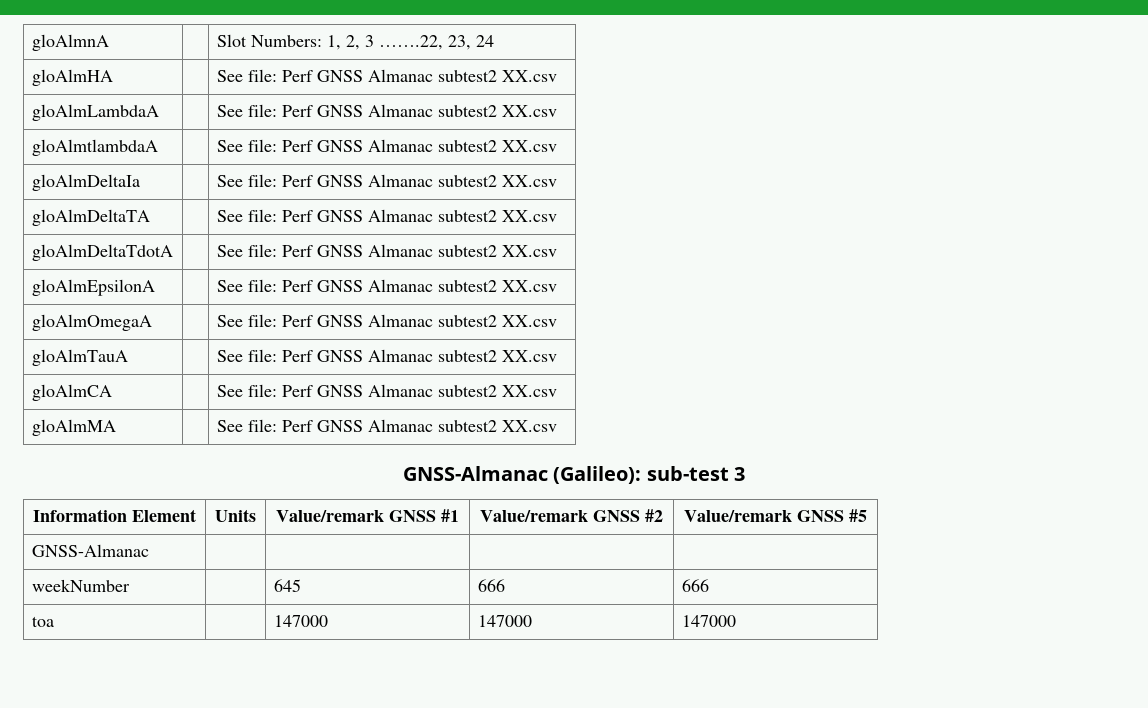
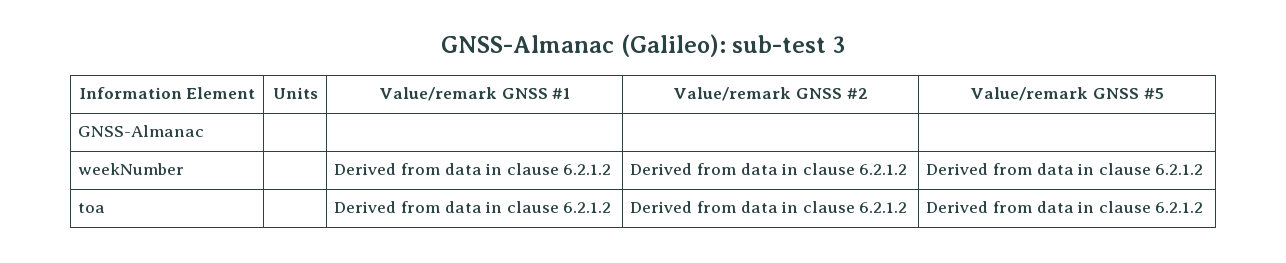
[31,34,109,51] [216,34,494,50] [31,69,113,86] [216,69,557,82] [31,104,159,121] [216,104,557,117] [31,139,158,156] [216,139,557,152] [31,174,140,191] [216,174,557,187] [31,209,150,226] [216,209,557,222] [31,244,173,261] [216,244,557,257] [31,279,155,296] [216,279,557,292] [31,314,152,331] [216,314,557,327] [31,349,128,366] [216,349,557,362] [31,384,112,401] [216,384,557,397] [31,419,116,436] [216,419,557,432] gloAlmnA | | Slot Numbers: 1, 2, 3 …….22, 23, 24 // gloAlmHA | | See file: Perf GNSS Almanac subtest2 XX.csv // gloAlmLambdaA | | See file: Perf GNSS Almanac subtest2 XX.csv // gloAlmtlambdaA | | See file: Perf GNSS Almanac subtest2 XX.csv // gloAlmDeltaIa | | See file: Perf GNSS Almanac subtest2 XX.csv // gloAlmDeltaTA | | See file: Perf GNSS Almanac subtest2 XX.csv // gloAlmDeltaTdotA | | See file: Perf GNSS Almanac subtest2 XX.csv // gloAlmEpsilonA | | See file: Perf GNSS Almanac subtest2 XX.csv // gloAlmOmegaA | | See file: Perf GNSS Almanac subtest2 XX.csv // gloAlmTauA | | See file: Perf GNSS Almanac subtest2 XX.csv // gloAlmCA | | See file: Perf GNSS Almanac subtest2 XX.csv // gloAlmMA | | See file: Perf GNSS Almanac subtest2 XX.csv // -> (441, 44) none
[273,579,301,592] [477,579,505,592] [681,579,709,592] [31,616,54,627] [273,615,328,627] [477,615,532,627] [681,615,736,627] 645 | 666 | 666 // toa | | 147000 | 147000 | 147000 -> [334,163,612,175] [630,163,908,175] [926,163,1204,175] [78,203,106,213] [334,201,612,213] [630,201,908,213] [926,201,1204,213] Derived from data in clause 6.2.1.2 | Derived from data in clause 6.2.1.2 | Derived from data in clause 6.2.1.2 // toa | | Derived from data in clause 6.2.1.2 | Derived from data in clause 6.2.1.2 | Derived from data in clause 6.2.1.2

